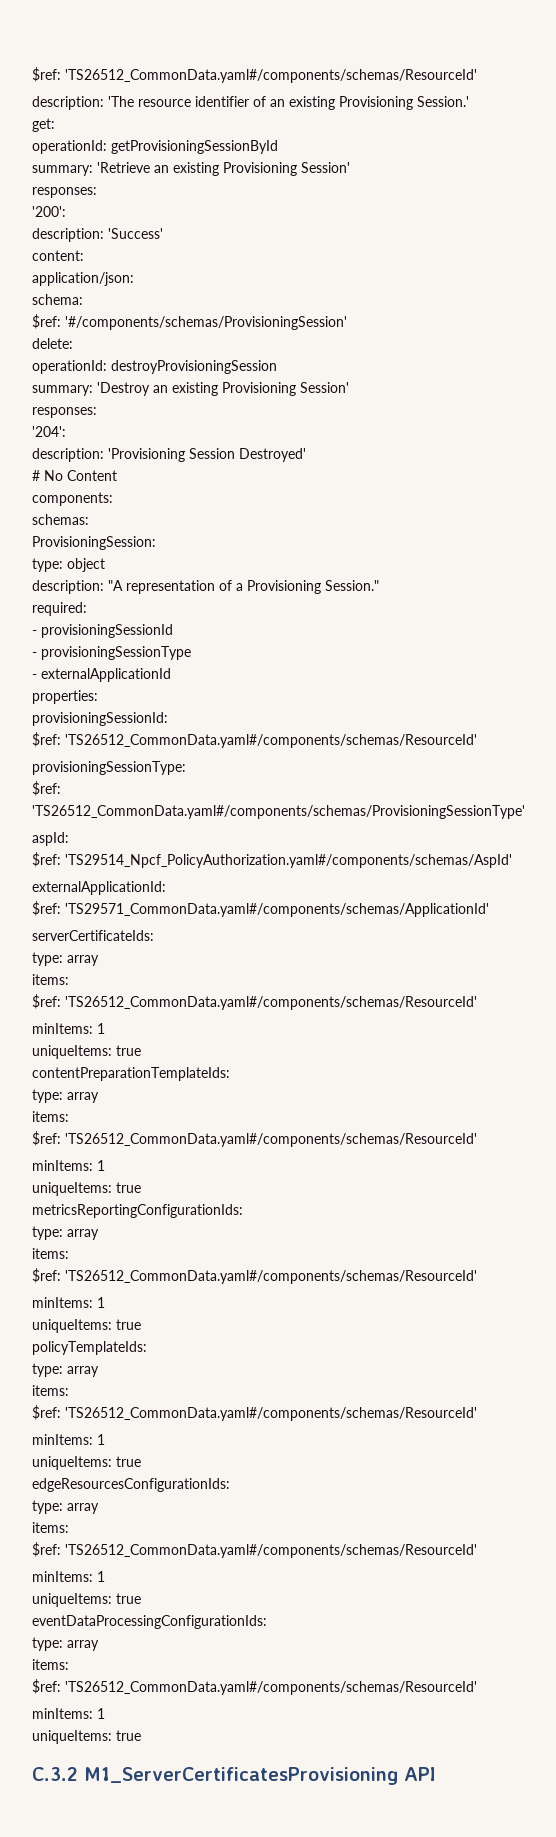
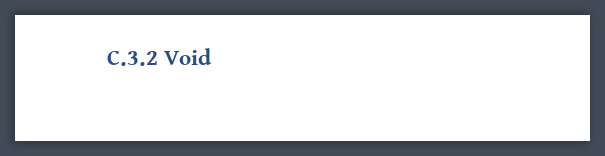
[32,67,477,83] [32,96,469,110] [32,118,55,132] [32,140,278,154] [32,162,350,176] [32,187,97,198] [32,206,66,217] [32,228,163,242] [32,250,84,261] [32,272,134,286] [32,294,83,305] [32,314,347,330] [32,338,73,349] [32,360,277,374] [32,382,349,396] [32,407,97,418] [32,426,66,437] [32,448,306,462] [32,470,117,481] [32,492,113,506] [32,514,89,525] [32,536,156,550] [32,558,105,572] [32,580,379,594] [32,602,87,616] [32,624,173,638] [32,646,191,660] [32,668,171,682] [32,690,98,704] [32,712,168,726] [32,732,477,748] [32,761,186,775] [32,781,61,796] [32,805,525,819] [32,832,69,846] [32,852,512,868] [32,881,166,895] [32,901,489,917] [32,930,154,941] [32,952,99,966] [32,974,69,985] [32,994,477,1010] [32,1023,105,1034] [32,1045,141,1059] [32,1067,230,1081] [32,1089,99,1103] [32,1111,69,1122] [32,1131,477,1147] [32,1160,105,1171] [32,1182,141,1196] [32,1204,243,1218] [32,1226,99,1240] [32,1248,69,1259] [32,1268,477,1284] [32,1297,105,1308] [32,1319,141,1333] [32,1341,147,1355] [32,1363,99,1377] [32,1385,69,1396] [32,1405,477,1421] [32,1434,105,1445] [32,1456,141,1470] [32,1478,230,1492] [32,1500,99,1514] [32,1522,69,1533] [32,1542,477,1558] [32,1571,105,1582] [32,1593,141,1607] [32,1615,267,1629] [32,1637,99,1651] [32,1659,69,1670] [32,1679,477,1695] [32,1708,105,1719] [32,1730,141,1744] [32,1767,436,1785] $ref: 'TS26512_CommonData.yaml#/components/schemas/ResourceId' // description: 'The resource identifier of an existing Provisioning Session.' // get: // operationId: getProvisioningSessionById // summary: 'Retrieve an existing Provisioning Session' // responses: // '200': // description: 'Success' // content: // application/json: // schema: // $ref: '#/components/schemas/ProvisioningSession' // delete: // operationId: destroyProvisioningSession // summary: 'Destroy an existing Provisioning Session' // responses: // '204': // description: 'Provisioning Session Destroyed' // # No Content // components: // schemas: // ProvisioningSession: // type: object // description: "A representation of a Provisioning Session." // required: // - provisioningSessionId // - provisioningSessionType // - externalApplicationId // properties: // provisioningSessionId: // $ref: 'TS26512_CommonData.yaml#/components/schemas/ResourceId' // provisioningSessionType: // $ref: 'TS26512_CommonData.yaml#/components/schemas/ProvisioningSessionType' // aspId: // $ref: 'TS29514_Npcf_PolicyAuthorization.yaml#/components/schemas/AspId' // externalApplicationId: // $ref: 'TS29571_CommonData.yaml#/components/schemas/ApplicationId' // serverCertificateIds: // type: array // items: // $ref: 'TS26512_CommonData.yaml#/components/schemas/ResourceId' // minItems: 1 // uniqueItems: true // contentPreparationTemplateIds: // type: array // items: // $ref: 'TS26512_CommonData.yaml#/components/schemas/ResourceId' // minItems: 1 // uniqueItems: true // metricsReportingConfigurationIds: // type: array // items: // $ref: 'TS26512_CommonData.yaml#/components/schemas/ResourceId' // minItems: 1 // uniqueItems: true // policyTemplateIds: // type: array // items: // $ref: 'TS26512_CommonData.yaml#/components/schemas/ResourceId' // minItems: 1 // uniqueItems: true // edgeResourcesConfigurationIds: // type: array // items: // $ref: 'TS26512_CommonData.yaml#/components/schemas/ResourceId' // minItems: 1 // uniqueItems: true // eventDataProcessingConfigurationIds: // type: array // items: // $ref: 'TS26512_CommonData.yaml#/components/schemas/ResourceId' // minItems: 1 // uniqueItems: true // C.3.2 M1_ServerCertificatesProvisioning API -> [107,48,213,66] C.3.2 Void

